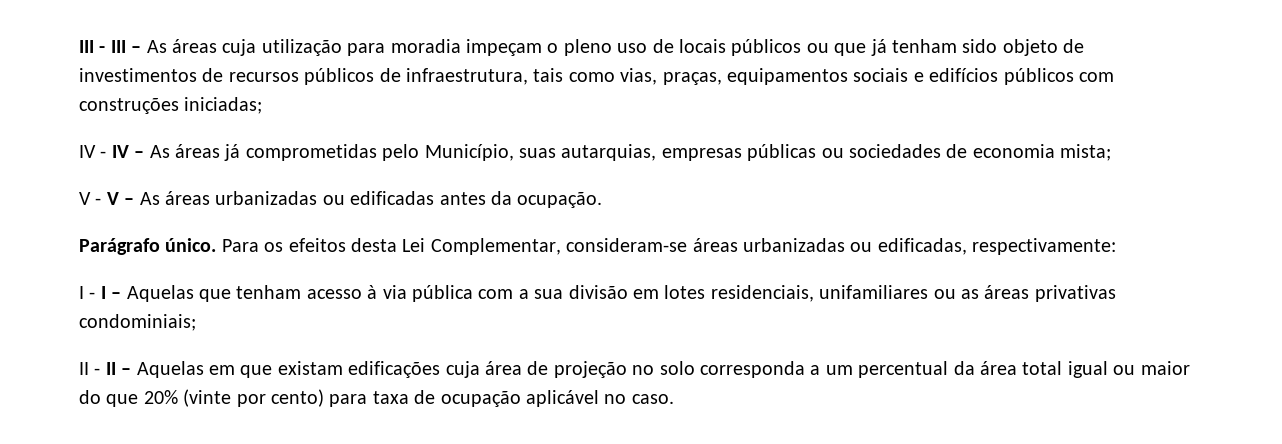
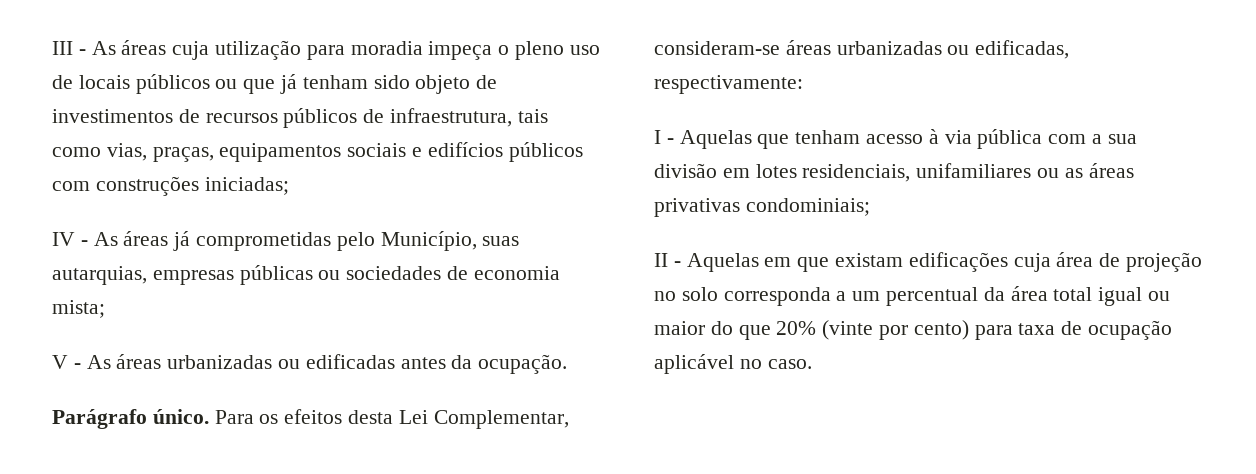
[79,40,142,53] III - III – -> [52,41,86,55] III -
[465,39,542,56] impeçam -> [428,41,493,60] impeça
[111,145,145,158] IV – -> (88, 243) none
[106,192,135,205] V – -> (81, 366) none
[100,286,122,299] I – -> (674, 141) none
[105,362,132,375] II – -> (681, 264) none

